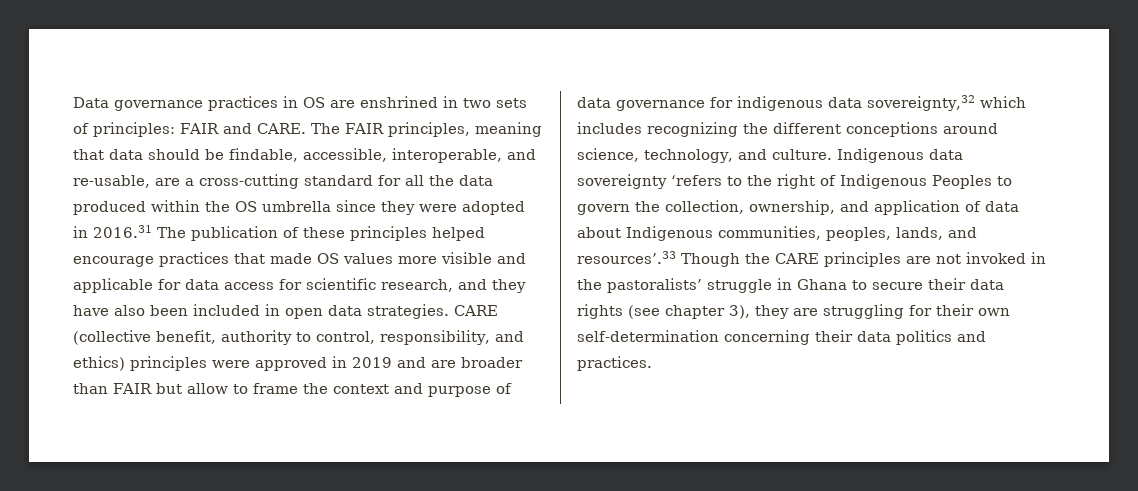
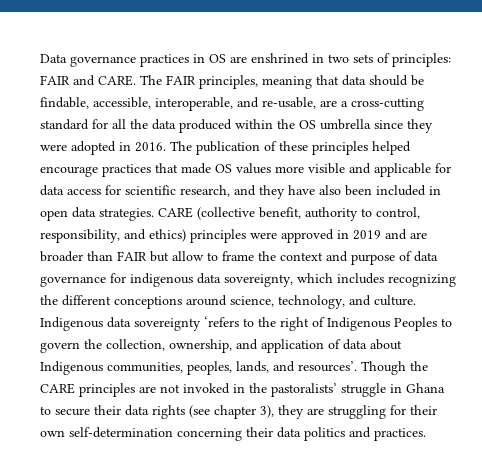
[93,225,152,238] 2016.31 -> [135,142,166,152] 2016.
[867,95,975,111] sovereignty,32 -> [224,274,293,287] sovereignty,
[577,251,676,264] resources’.33 -> [298,361,357,372] resources’.

